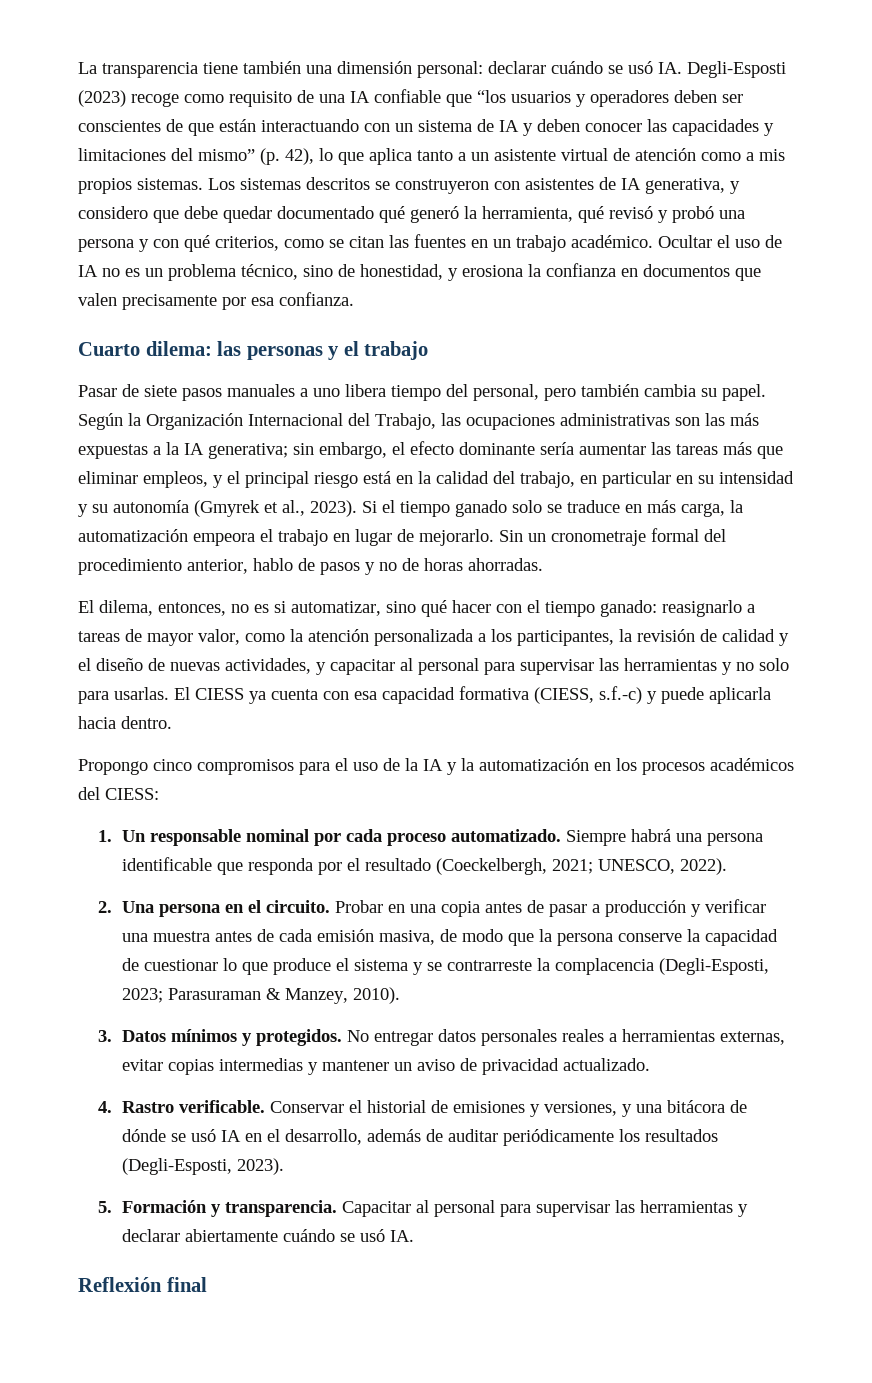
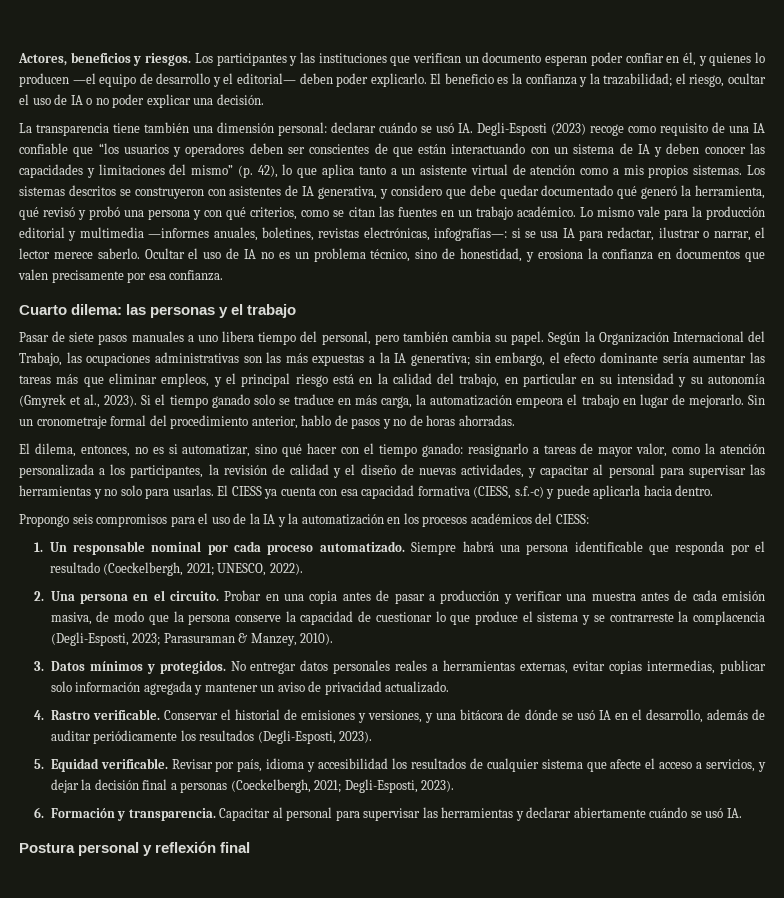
(78, 68) none -> [18,52,766,66] [19,73,766,87] [19,94,264,108] Actores, beneficios y riesgos. Los participantes y las instituciones que verifican un documento esperan poder confiar en él, y quienes lo producen —el equipo de desarrollo y el editorial— deben poder explicarlo. El beneficio es la confianza y la trazabilidad; el riesgo, ocultar el uso de IA o no poder explicar una decisión. //
(653, 241) none -> [579,206,765,220] [19,227,766,241] [19,248,140,259] Lo mismo vale para la producción editorial y multimedia —informes anuales, boletines, revistas electrónicas, infografías—: si se usa IA para redactar, ilustrar o narrar, el lector merece saberlo.
[153,759,192,771] cinco -> [72,514,93,524] seis
[218,1058,303,1071] intermedias -> [647,660,766,674] [50,681,192,695] intermedias, publicar solo información agregada
(113, 1207) none -> [50,758,766,772] [50,779,455,793] [34,807,45,818] Equidad verificable. Revisar por país, idioma y accesibilidad los resultados de cualquier sistema que afecte el acceso a servicios, y dejar la decisión final a personas (Coeckelbergh, 2021; Degli-Esposti, 2023). // 6.
[78,1277,162,1292] Reflexión -> [19,841,217,856] Postura personal y reflexión

